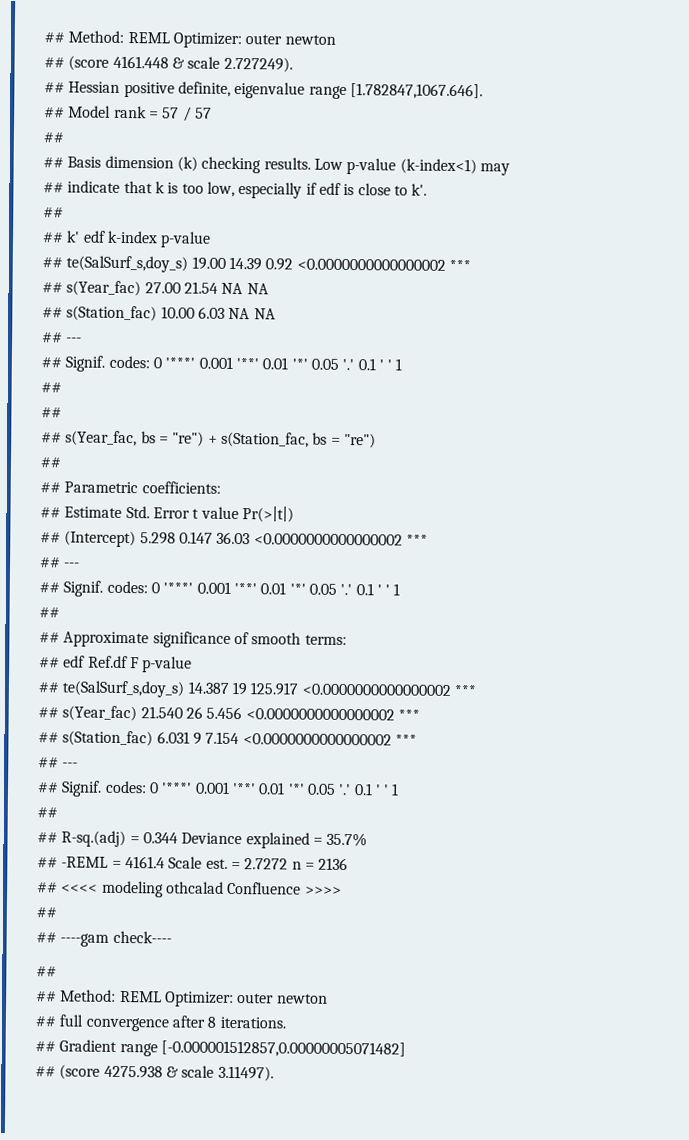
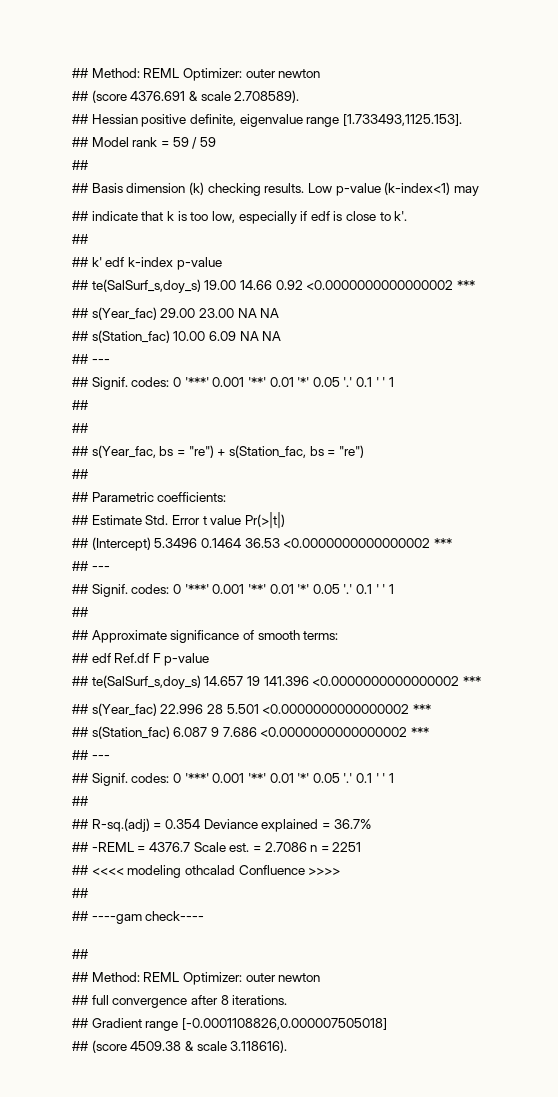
[112,55,293,73] 4161.448 & scale 2.727249). -> [130,90,300,103] 4376.691 & scale 2.708589).
[349,83,483,100] [1.782847,1067.646]. -> [342,114,462,126] [1.733493,1125.153].
[162,106,212,122] 57 / 57 -> [172,137,216,149] 59 / 59
[228,256,262,271] 14.39 -> [239,280,272,290] 14.66
[144,281,218,294] 27.00 21.54 -> [160,308,234,318] 29.00 23.00
[197,306,225,319] 6.03 -> [208,331,236,341] 6.09
[139,531,251,545] 5.298 0.147 36.03 -> [154,538,280,548] 5.3496 0.1464 36.53
[187,681,476,697] [38,705,243,722] 14.387 19 125.917 <0.0000000000000002 *** // ## s(Year_fac) 21.540 26 5.456 -> [204,676,481,686] [72,703,259,716] 14.657 19 141.396 <0.0000000000000002 *** // ## s(Year_fac) 22.996 28 5.501
[156,731,240,745] 6.031 9 7.154 -> [173,727,257,737] 6.087 9 7.686
[142,832,178,844] 0.344 -> [164,819,200,829] 0.354
[326,832,368,847] 35.7% -> [333,819,371,829] 36.7%
[124,856,165,869] 4161.4 -> [148,842,190,852] 4376.7
[244,858,289,870] 2.7272 -> [264,842,307,852] 2.7086
[318,857,349,871] 2136 -> [332,842,362,852] 2251
[160,1040,406,1058] [35,1064,274,1082] [-0.000001512857,0.00000005071482] // ## (score 4275.938 & scale 3.11497). -> [181,1018,387,1030] [72,1040,288,1053] [-0.0001108826,0.000007505018] // ## (score 4509.38 & scale 3.118616).

